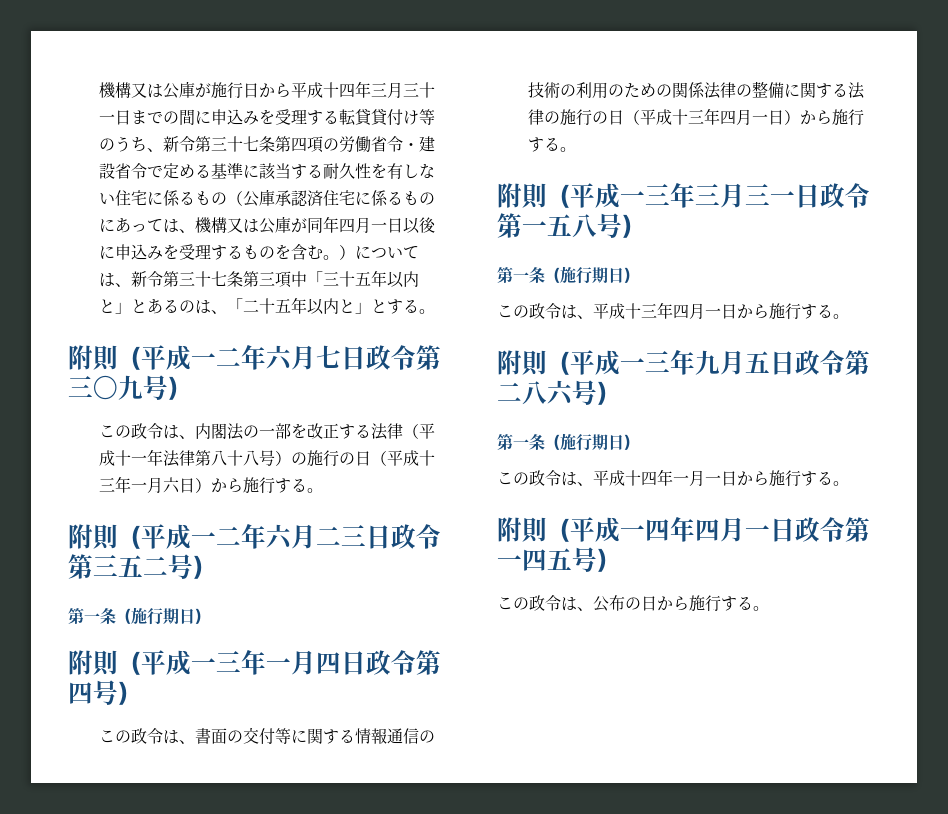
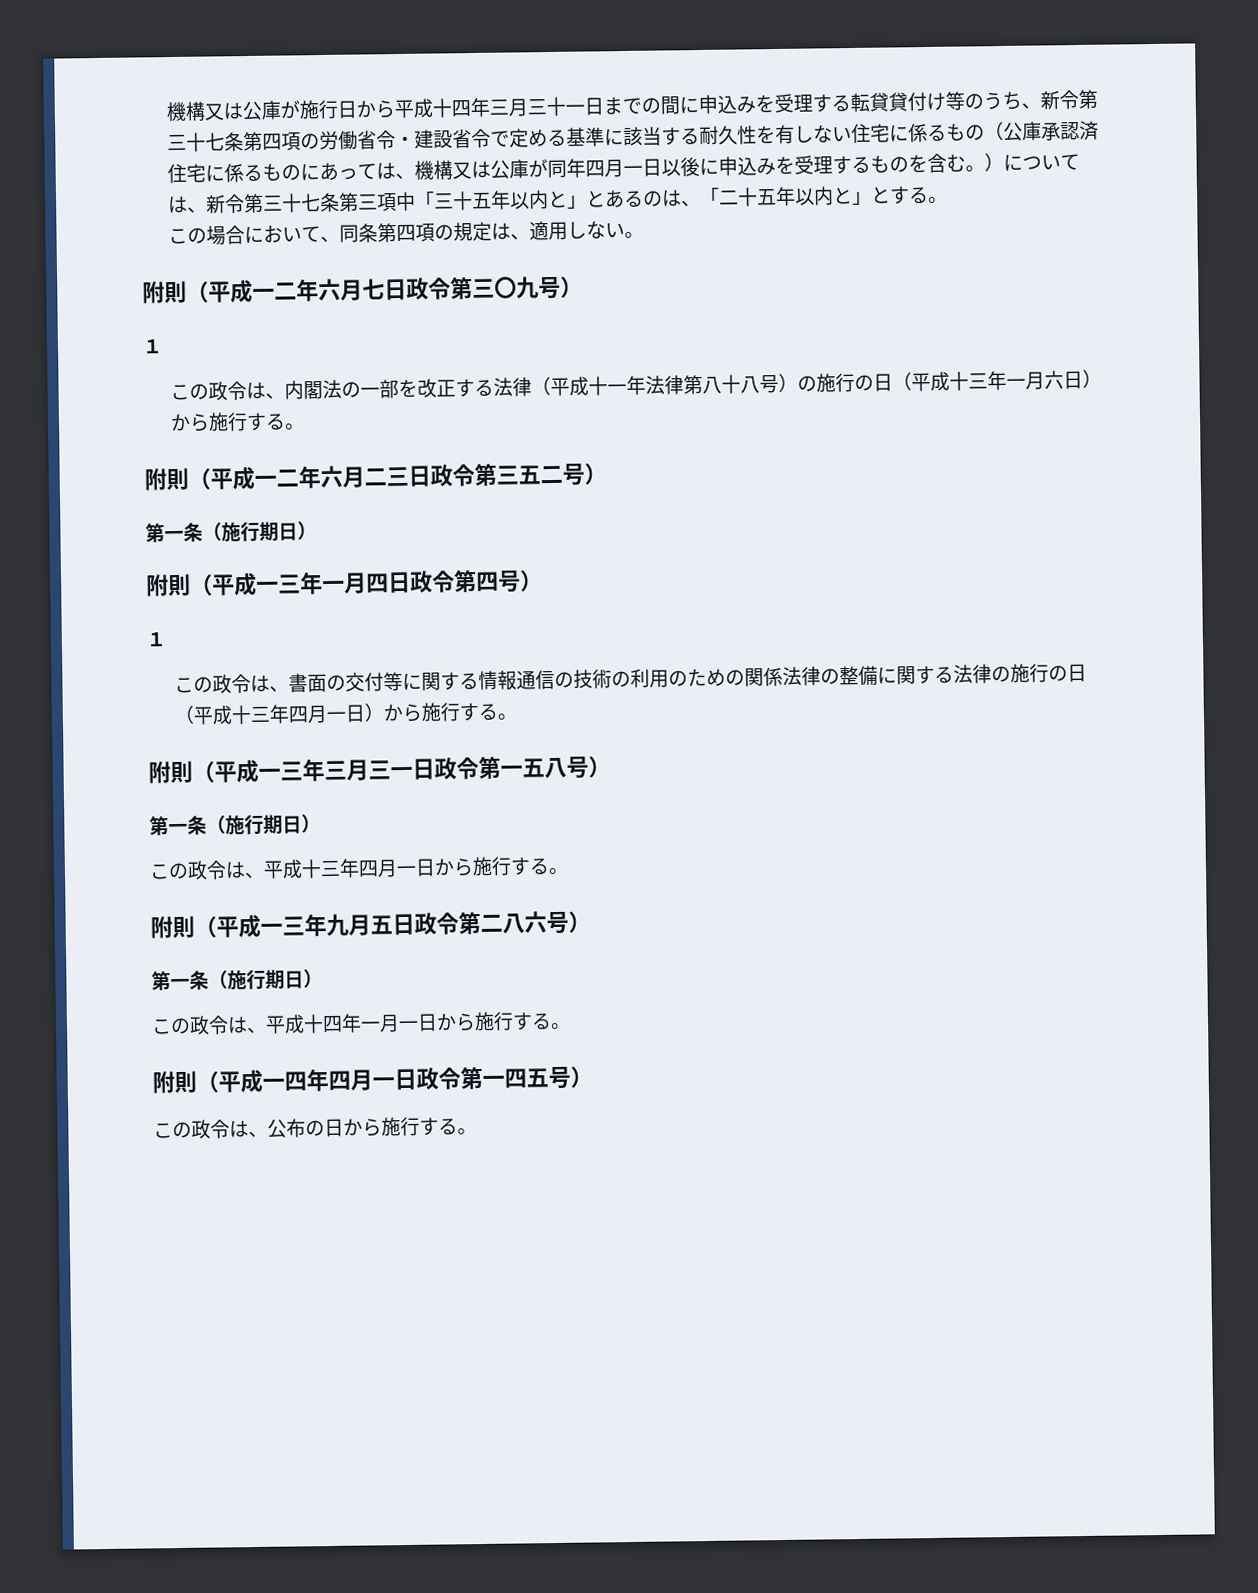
(436, 311) none -> [167,221,644,246] // この場合において、同条第四項の規定は、適用しない。
(191, 388) none -> [142,339,163,354] // １
(141, 693) none -> [146,632,166,647] // １

